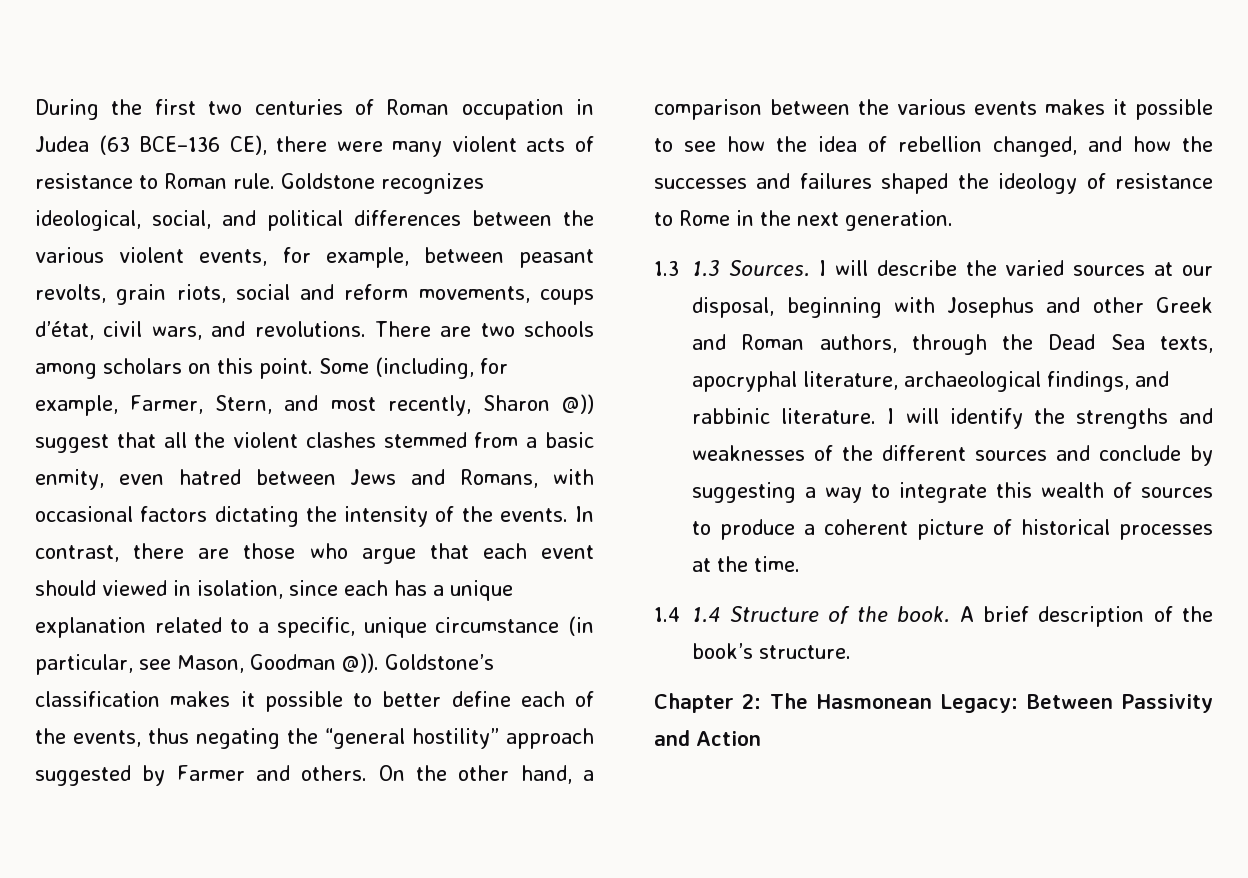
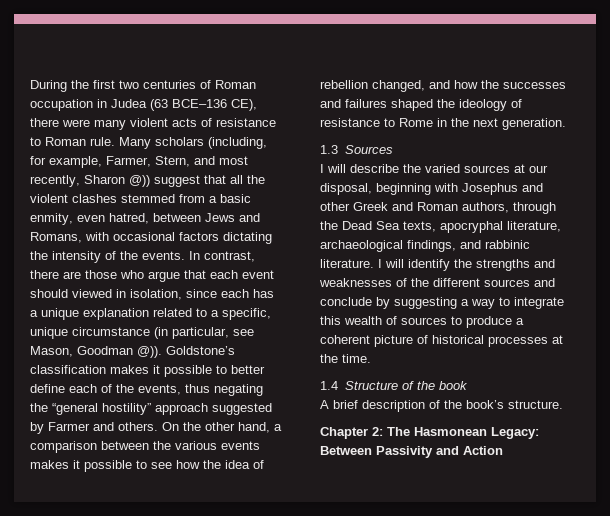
[281,173,484,194] [35,210,594,231] [35,247,594,268] [35,284,594,305] [35,321,594,340] [35,358,369,379] Goldstone recognizes ideological, social, and political differences between the various violent events, for example, between peasant revolts, grain riots, social and reform movements, coups d’état, civil wars, and revolutions. There are two schools among scholars on this point. Some -> [119,137,204,149] Many scholars
[178,469,241,485] hatred -> [109,213,149,224] hatred,
[692,260,811,277] 1.3 Sources. -> [344,145,393,154] Sources //
[692,607,721,623] 1.4 -> (338, 385) none
[897,606,951,623] book. -> [438,381,468,390] book //

